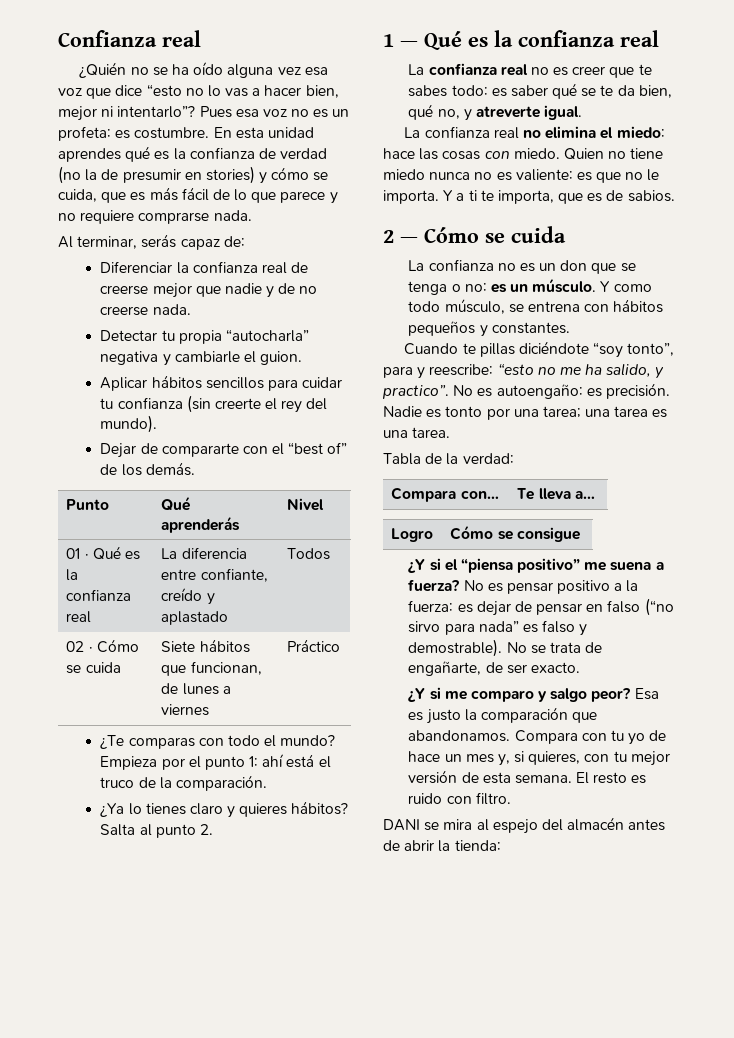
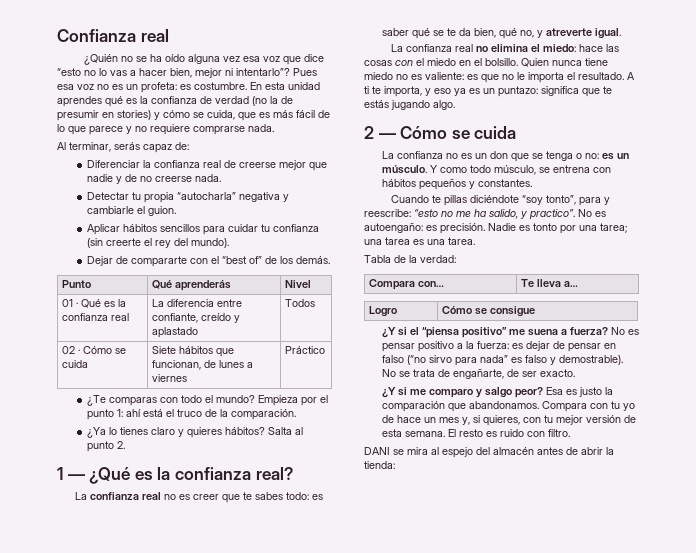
[424,30,659,50] Qué es la confianza real -> [89,467,293,484] ¿Qué es la confianza real?
[513,148,627,160] miedo. Quien no -> [416,58,582,67] el miedo en el bolsillo. Quien nunca
[429,172,471,180] nunca -> (393, 76) none
[383,190,675,204] importa. Y a ti te importa, que es de sabios. -> [528,72,635,83] [364,86,612,97] [364,100,455,110] importa el resultado. A ti te importa, y eso ya es un puntazo: significa que te estás jugando algo.

